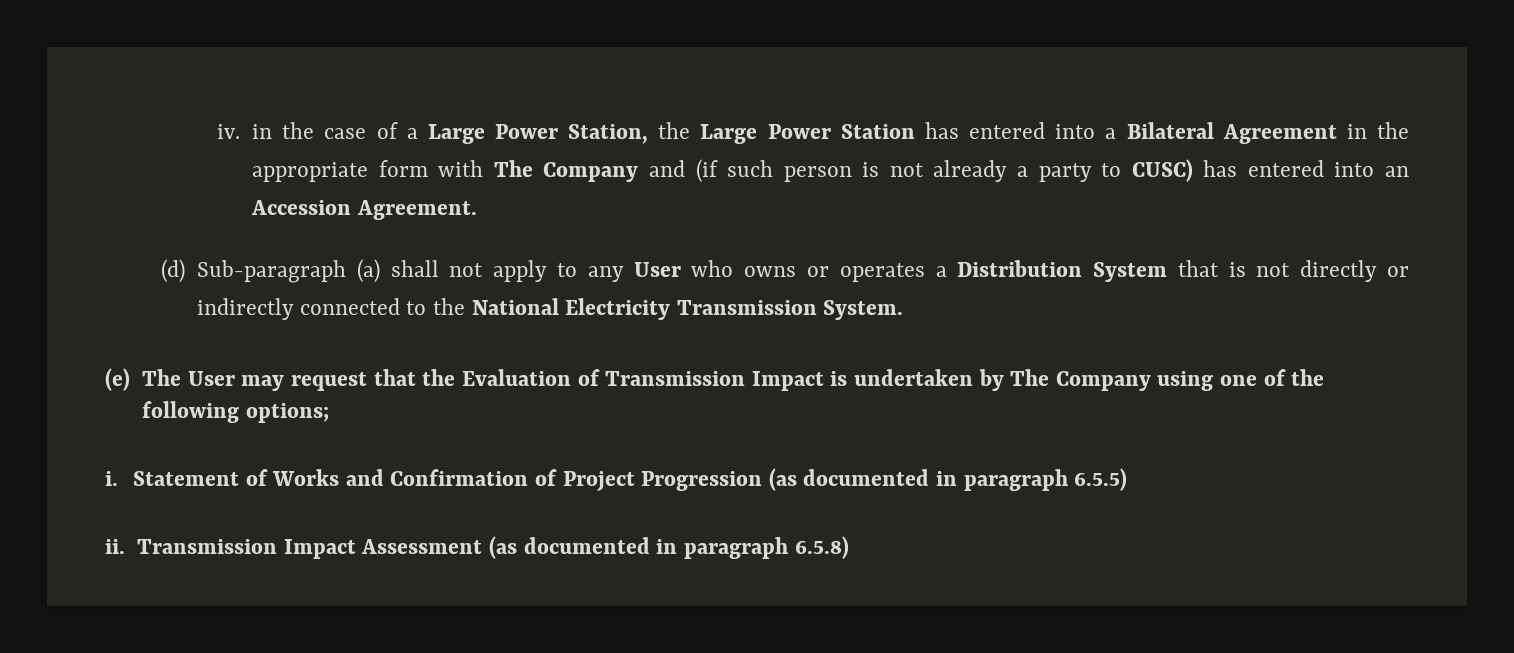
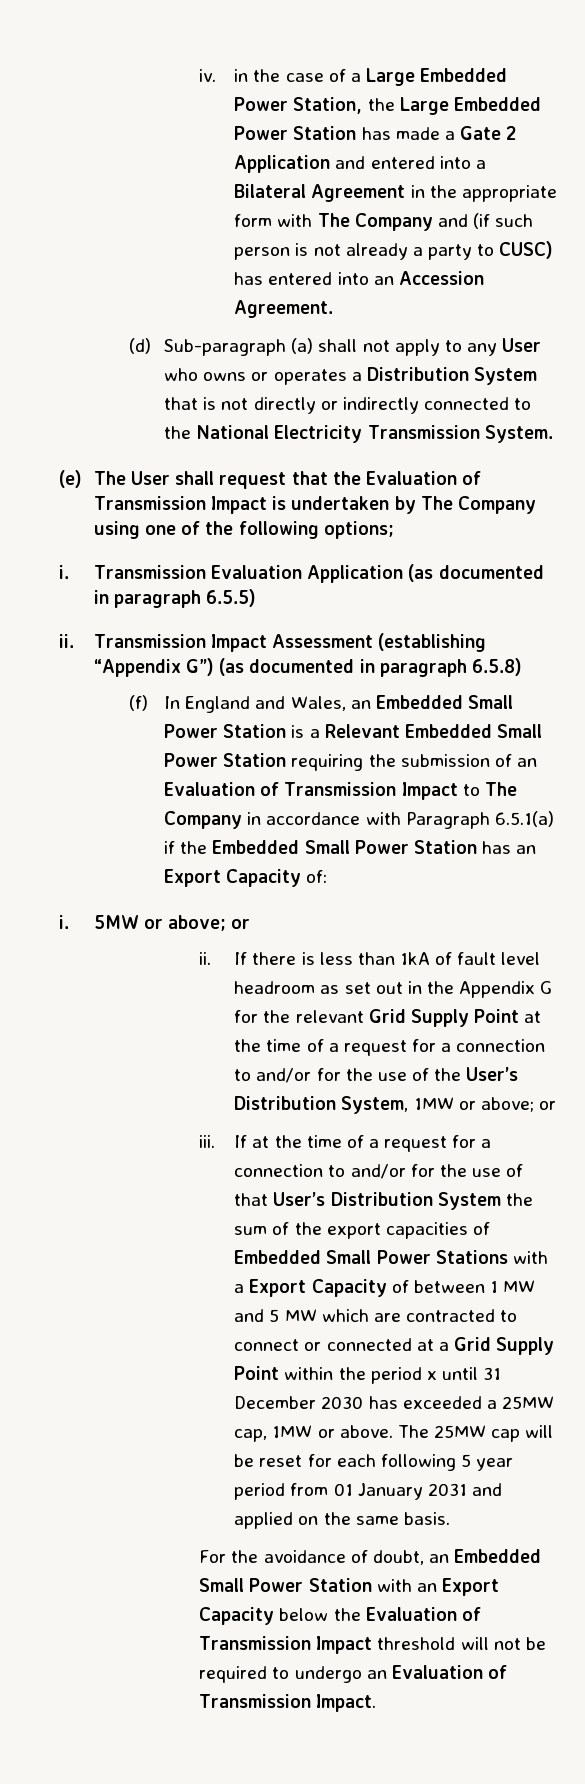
(485, 134) none -> [420,68,508,82] Embedded
[767,122,959,139] Power Station has -> [453,97,541,111] [234,126,517,140] [234,155,366,173] Embedded Power Station has made a Gate 2 Application and
[241,375,285,391] may -> [175,471,215,485] shall
[132,469,763,491] Statement of Works and Confirmation of Project Progression -> [94,565,404,583] Transmission Evaluation Application
(483, 546) none -> [378,633,487,652] [94,658,215,677] (establishing “Appendix G”)
(849, 547) none -> [129,695,513,713] [164,724,542,738] [164,753,537,771] [164,782,517,800] [164,811,554,829] [164,840,537,854] [164,869,328,887] [59,915,251,931] [199,952,541,965] [234,981,553,998] [234,1009,542,1027] [234,1039,546,1056] [234,1067,519,1083] [234,1096,556,1114] [199,1135,492,1152] [234,1164,524,1179] [234,1192,533,1210] [234,1222,490,1239] [234,1250,548,1264] [234,1279,536,1297] [234,1309,518,1322] [234,1337,555,1355] [234,1366,502,1384] [234,1396,554,1409] [234,1425,554,1442] [234,1454,514,1471] [234,1483,502,1500] [234,1512,450,1529] [199,1549,542,1565] [199,1578,499,1596] [199,1607,481,1625] [199,1636,546,1654] [199,1665,507,1683] [199,1694,377,1712] // (f) In England and Wales, an Embedded Small Power Station is a Relevant Embedded Small Power Station requiring the submission of an Evaluation of Transmission Impact to The Company in accordance with Paragraph 6.5.1(a) if the Embedded Small Power Station has an Export Capacity of: // i. 5MW or above; or // ii. If there is less than 1kA of fault level headroom as set out in the Appendix G for the relevant Grid Supply Point at the time of a request for a connection to and/or for the use of the User’s Distribution System, 1MW or above; or // iii. If at the time of a request for a connection to and/or for the use of that User’s Distribution System the sum of the export capacities of Embedded Small Power Stations with a Export Capacity of between 1 MW and 5 MW which are contracted to connect or connected at a Grid Supply Point within the period x until 31 December 2030 has exceeded a 25MW cap, 1MW or above. The 25MW cap will be reset for each following 5 year period from 01 January 2031 and applied on the same basis. // For the avoidance of doubt, an Embedded Small Power Station with an Export Capacity below the Evaluation of Transmission Impact threshold will not be required to undergo an Evaluation of Transmission Impact.

